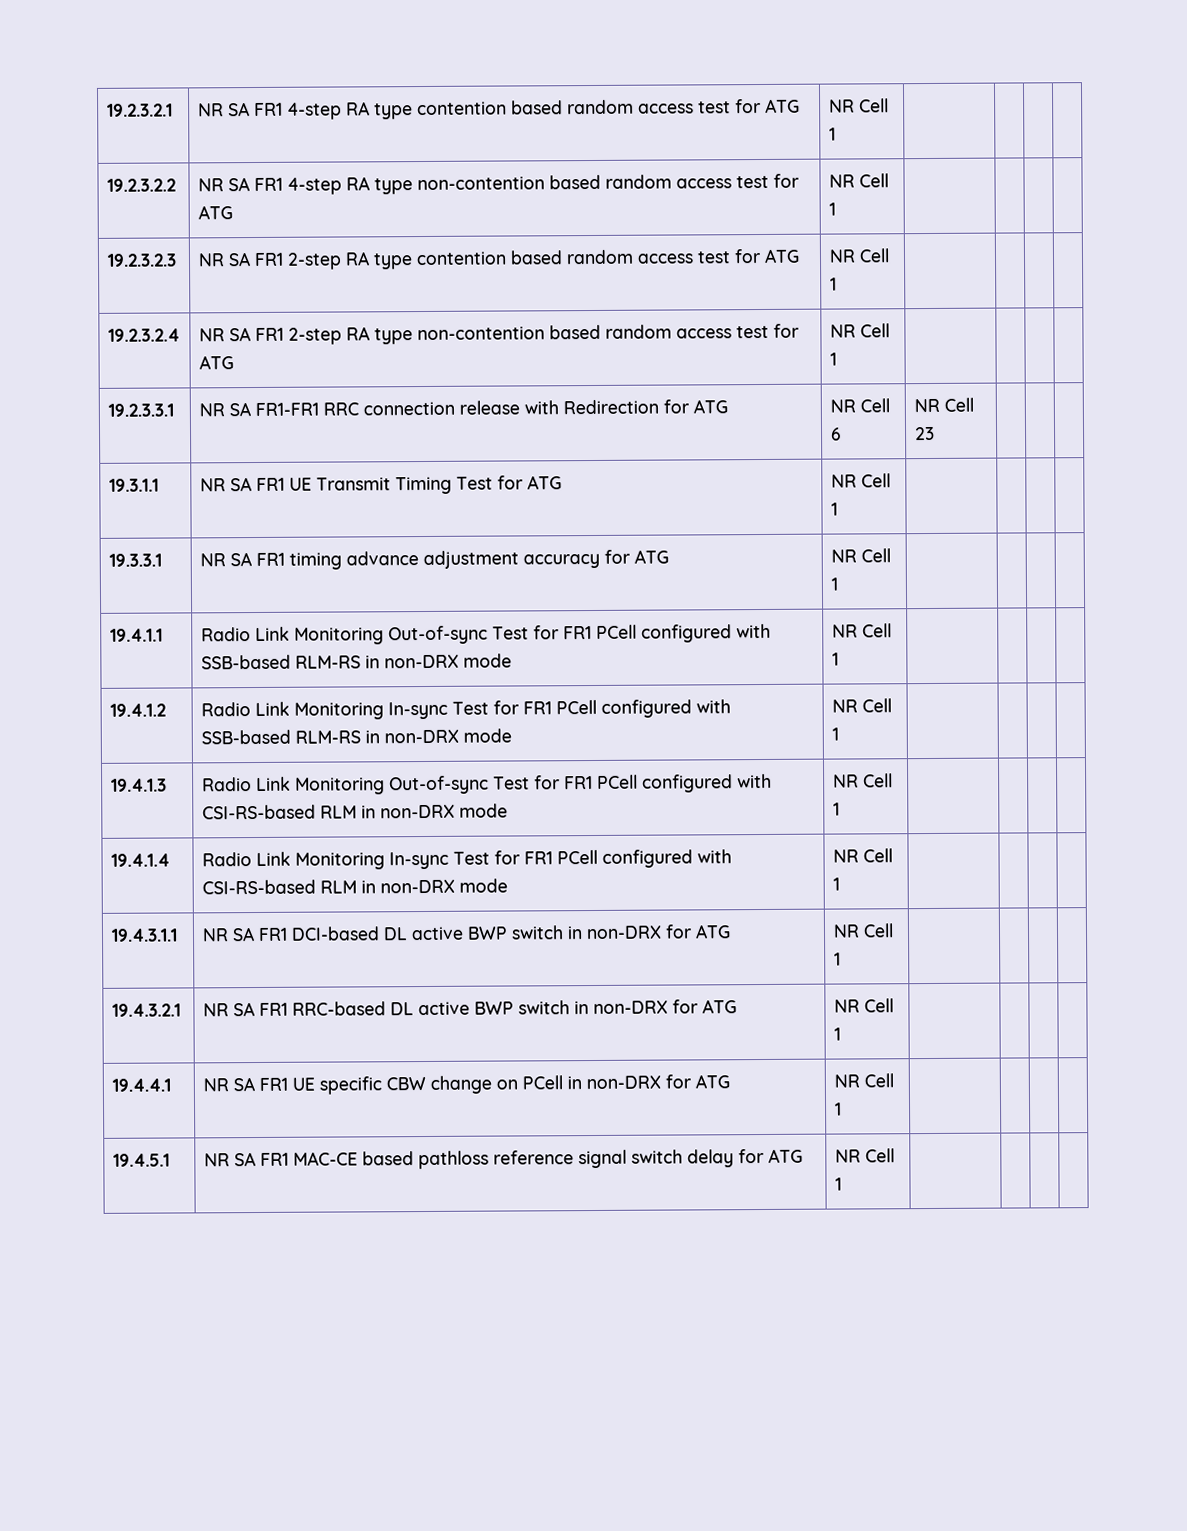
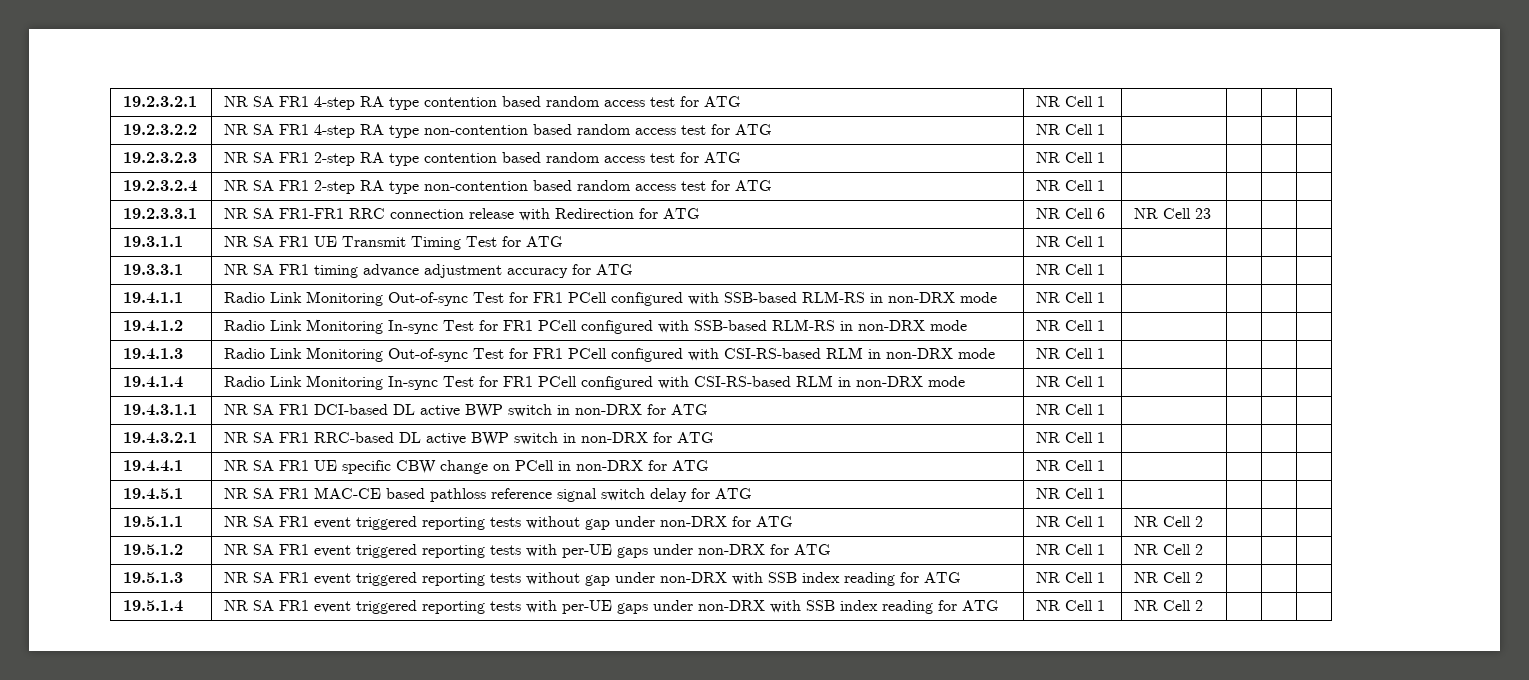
(842, 1184) none -> [123,516,184,527] [224,516,794,530] [1036,516,1106,527] [1134,516,1204,527] [123,544,184,555] [224,544,832,558] [1036,544,1106,555] [1134,544,1204,555] [123,572,184,583] [224,572,962,586] [1036,572,1106,583] [1134,572,1204,583] [123,600,184,612] [224,600,1000,614] [1036,600,1106,611] [1134,600,1204,611] // 19.5.1.1 | NR SA FR1 event triggered reporting tests without gap under non-DRX for ATG | NR Cell 1 | NR Cell 2 | | | // 19.5.1.2 | NR SA FR1 event triggered reporting tests with per-UE gaps under non-DRX for ATG | NR Cell 1 | NR Cell 2 | | | // 19.5.1.3 | NR SA FR1 event triggered reporting tests without gap under non-DRX with SSB index reading for ATG | NR Cell 1 | NR Cell 2 | | | // 19.5.1.4 | NR SA FR1 event triggered reporting tests with per-UE gaps under non-DRX with SSB index reading for ATG | NR Cell 1 | NR Cell 2 | | |

